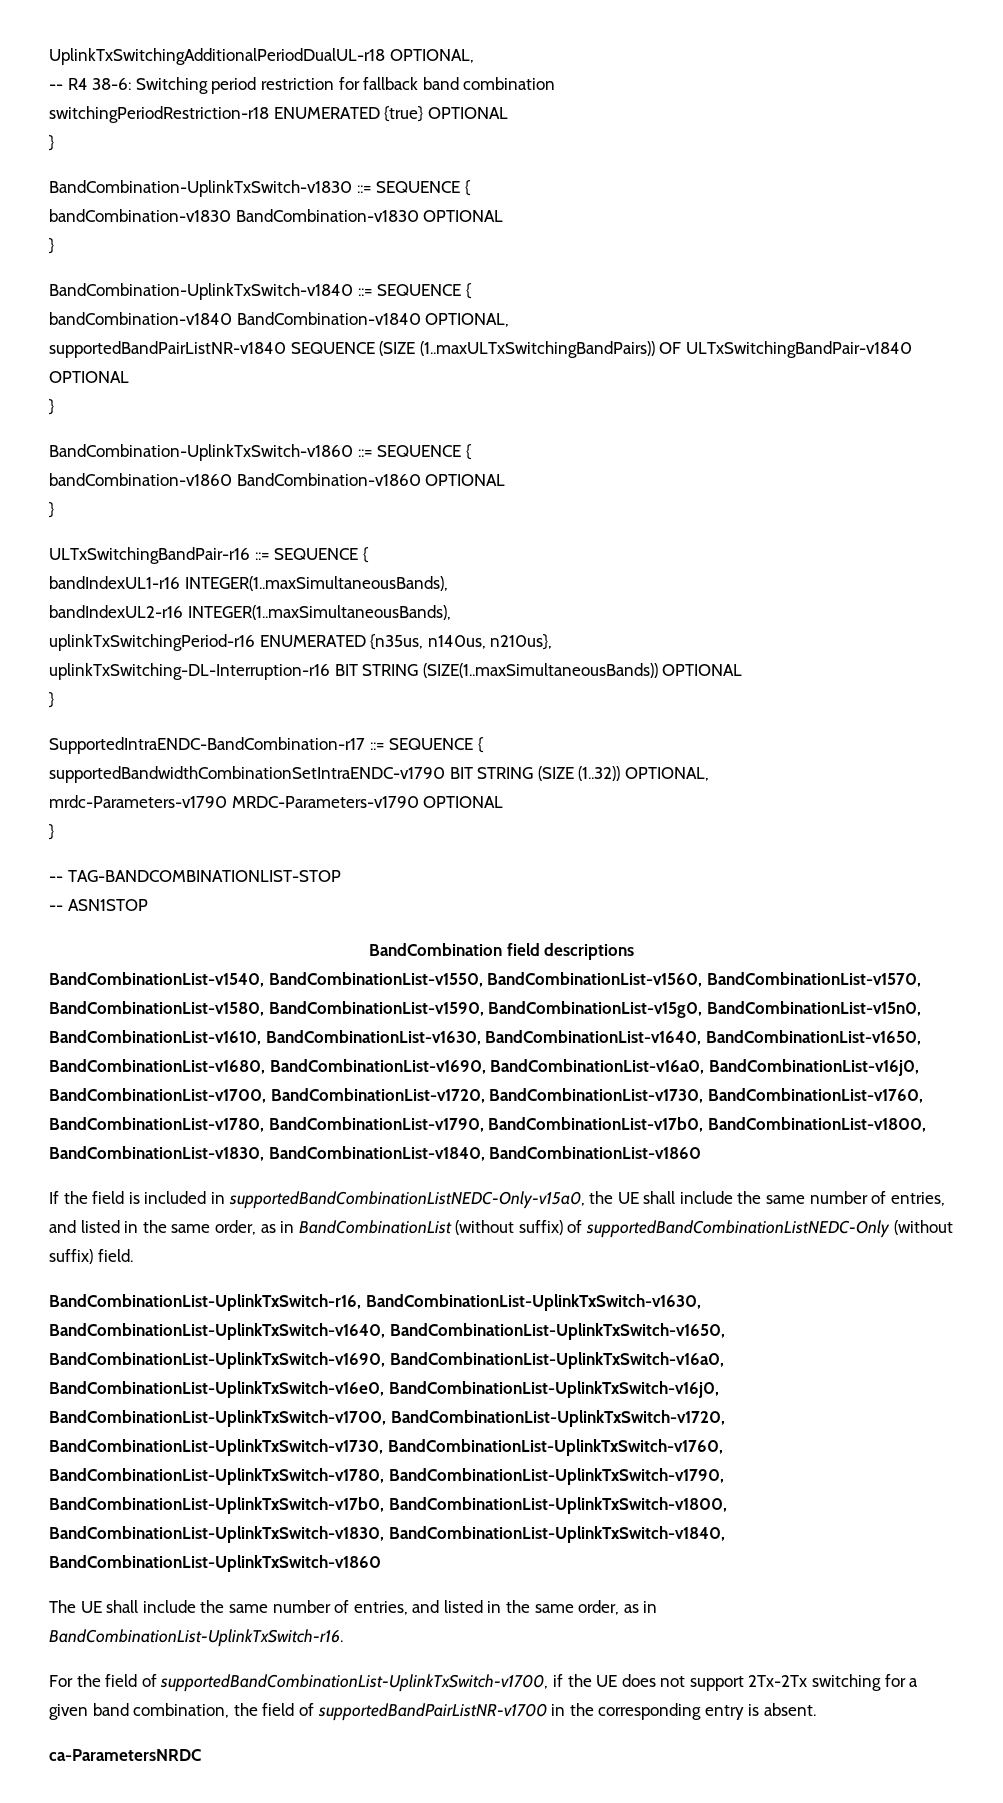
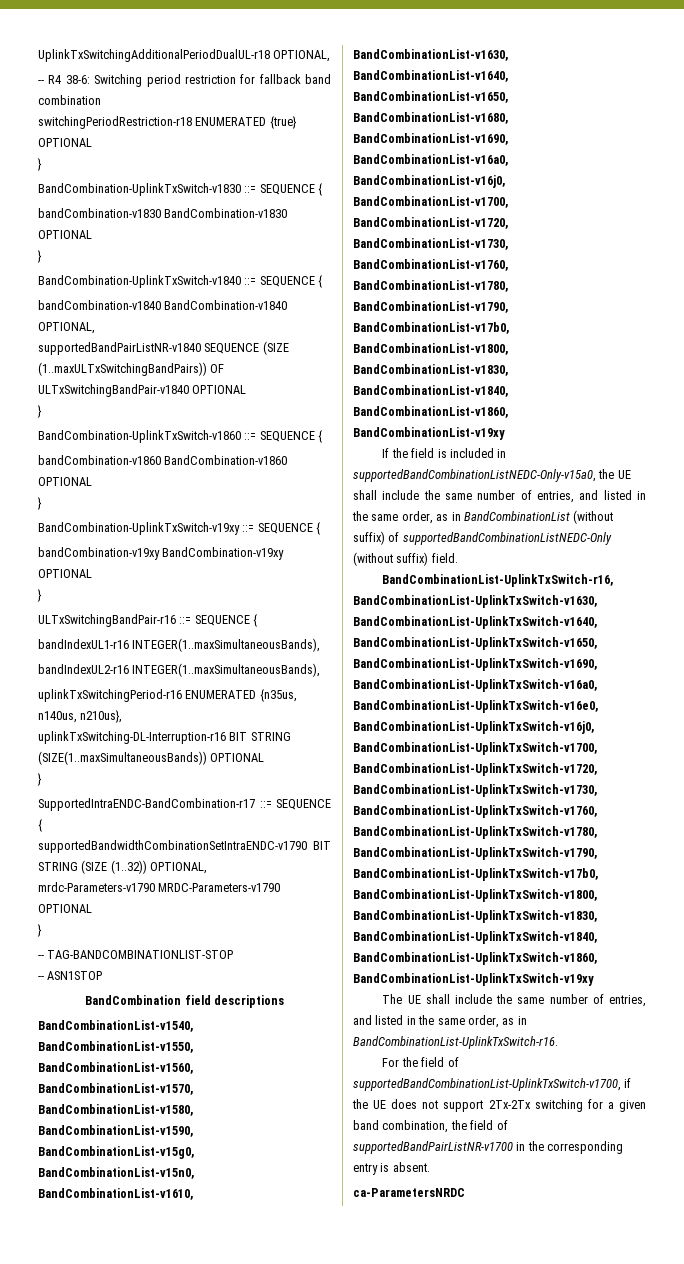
(54, 510) none -> [38,522,321,535] [38,547,285,560] [38,569,92,578] [37,589,42,602] // BandCombination-UplinkTxSwitch-v19xy ::= SEQUENCE { // bandCombination-v19xy BandCombination-v19xy OPTIONAL // }
[489,1146,702,1159] BandCombinationList-v1860 -> [353,406,508,418] [353,427,505,440] BandCombinationList-v1860, BandCombinationList-v19xy
[49,1555,381,1572] BandCombinationList-UplinkTxSwitch-v1860 -> [353,952,597,965] [353,973,594,986] BandCombinationList-UplinkTxSwitch-v1860, BandCombinationList-UplinkTxSwitch-v19xy

